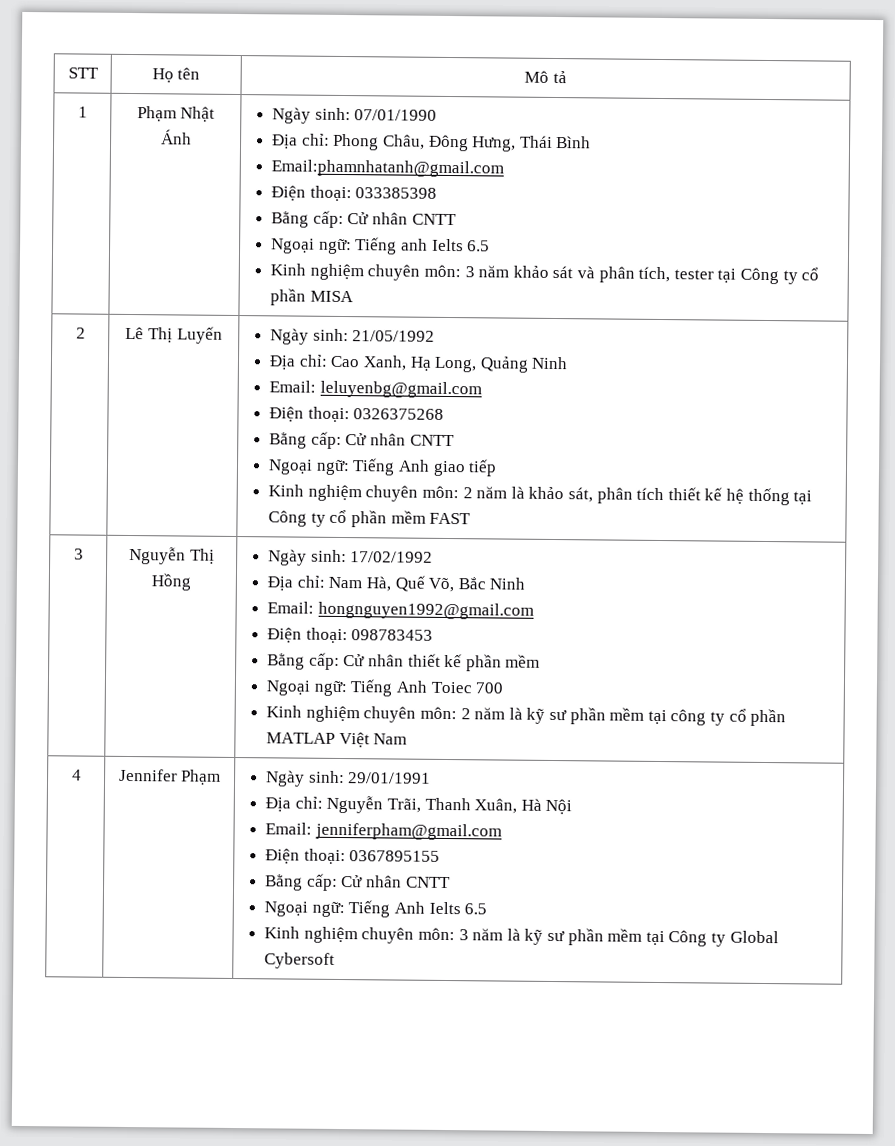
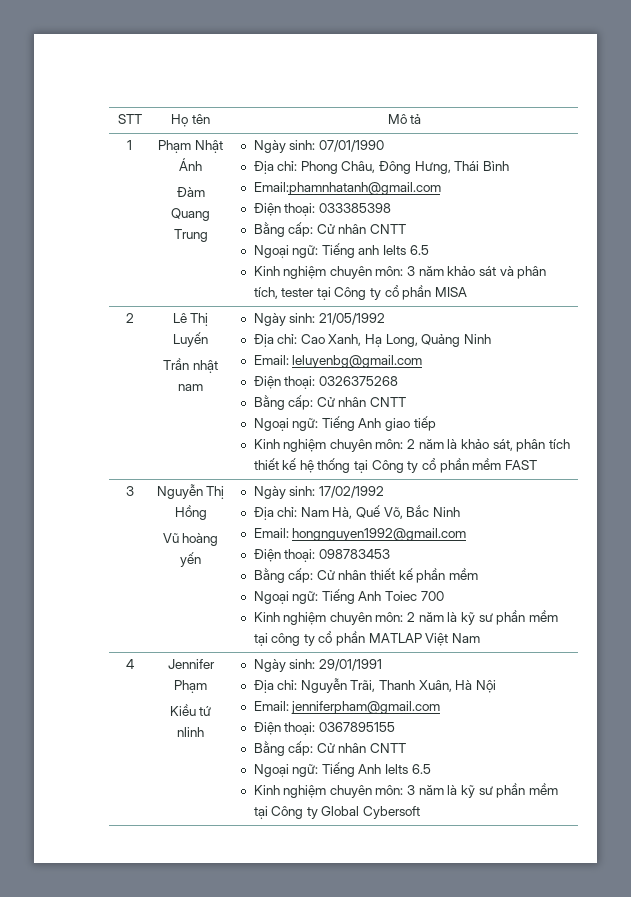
(192, 137) none -> [176,187,205,197] [171,208,210,221] [173,229,208,242] // Đàm Quang Trung
(223, 335) none -> [163,358,218,373] [178,384,203,391] // Trần nhật nam
(191, 582) none -> [162,533,219,546] [180,552,201,567] // Vũ hoàng yến
(222, 777) none -> [169,704,212,716] [177,727,204,737] // Kiều tứ nlinh

